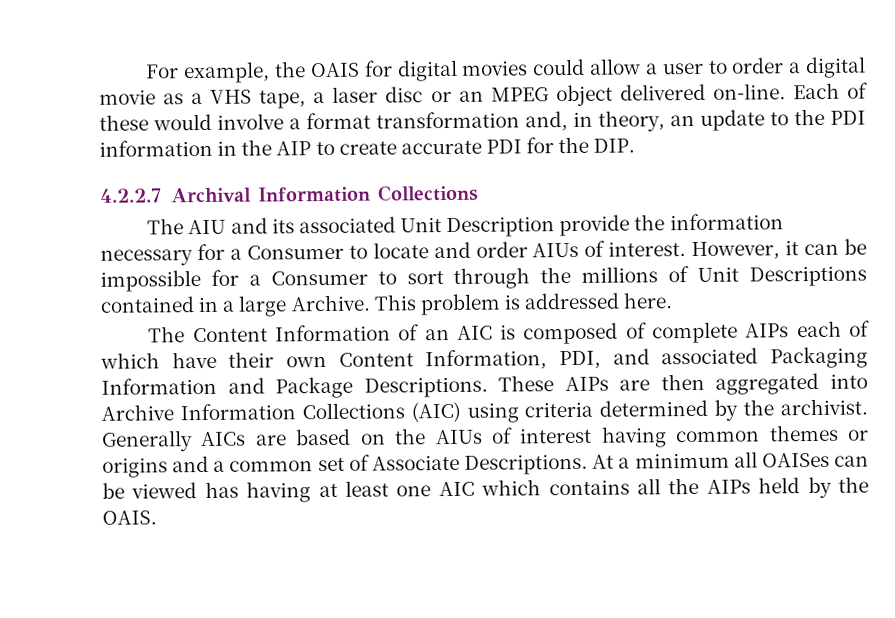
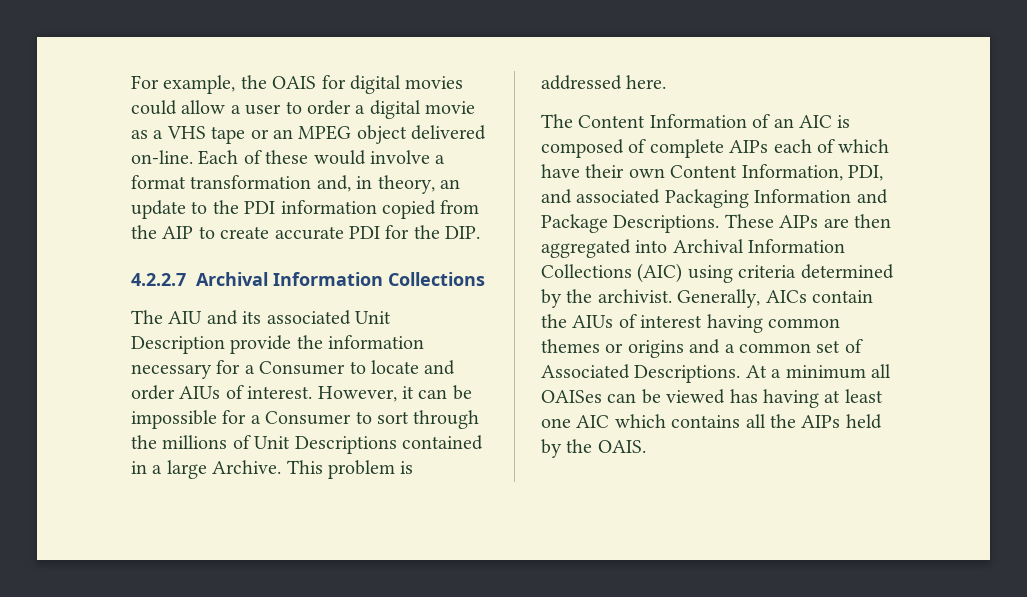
[259,86,424,109] tape, a laser disc -> [211,126,246,144] tape
[217,140,238,156] in -> [382,200,480,219] copied from
[101,404,174,421] Archive -> [672,239,744,253] Archival
[101,428,386,452] Generally AICs are based on -> [677,289,873,308] Generally, AICs contain
[371,454,460,471] Associate -> [541,364,630,379] Associated

